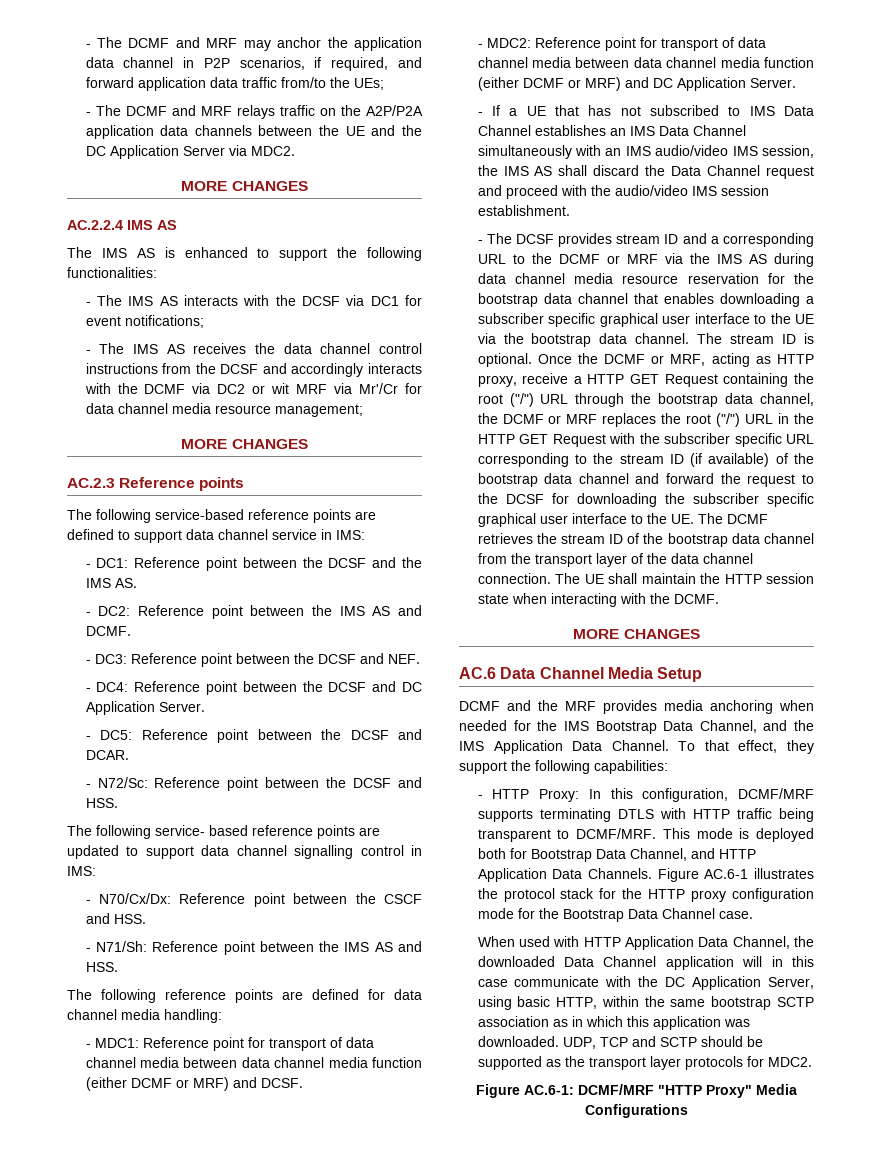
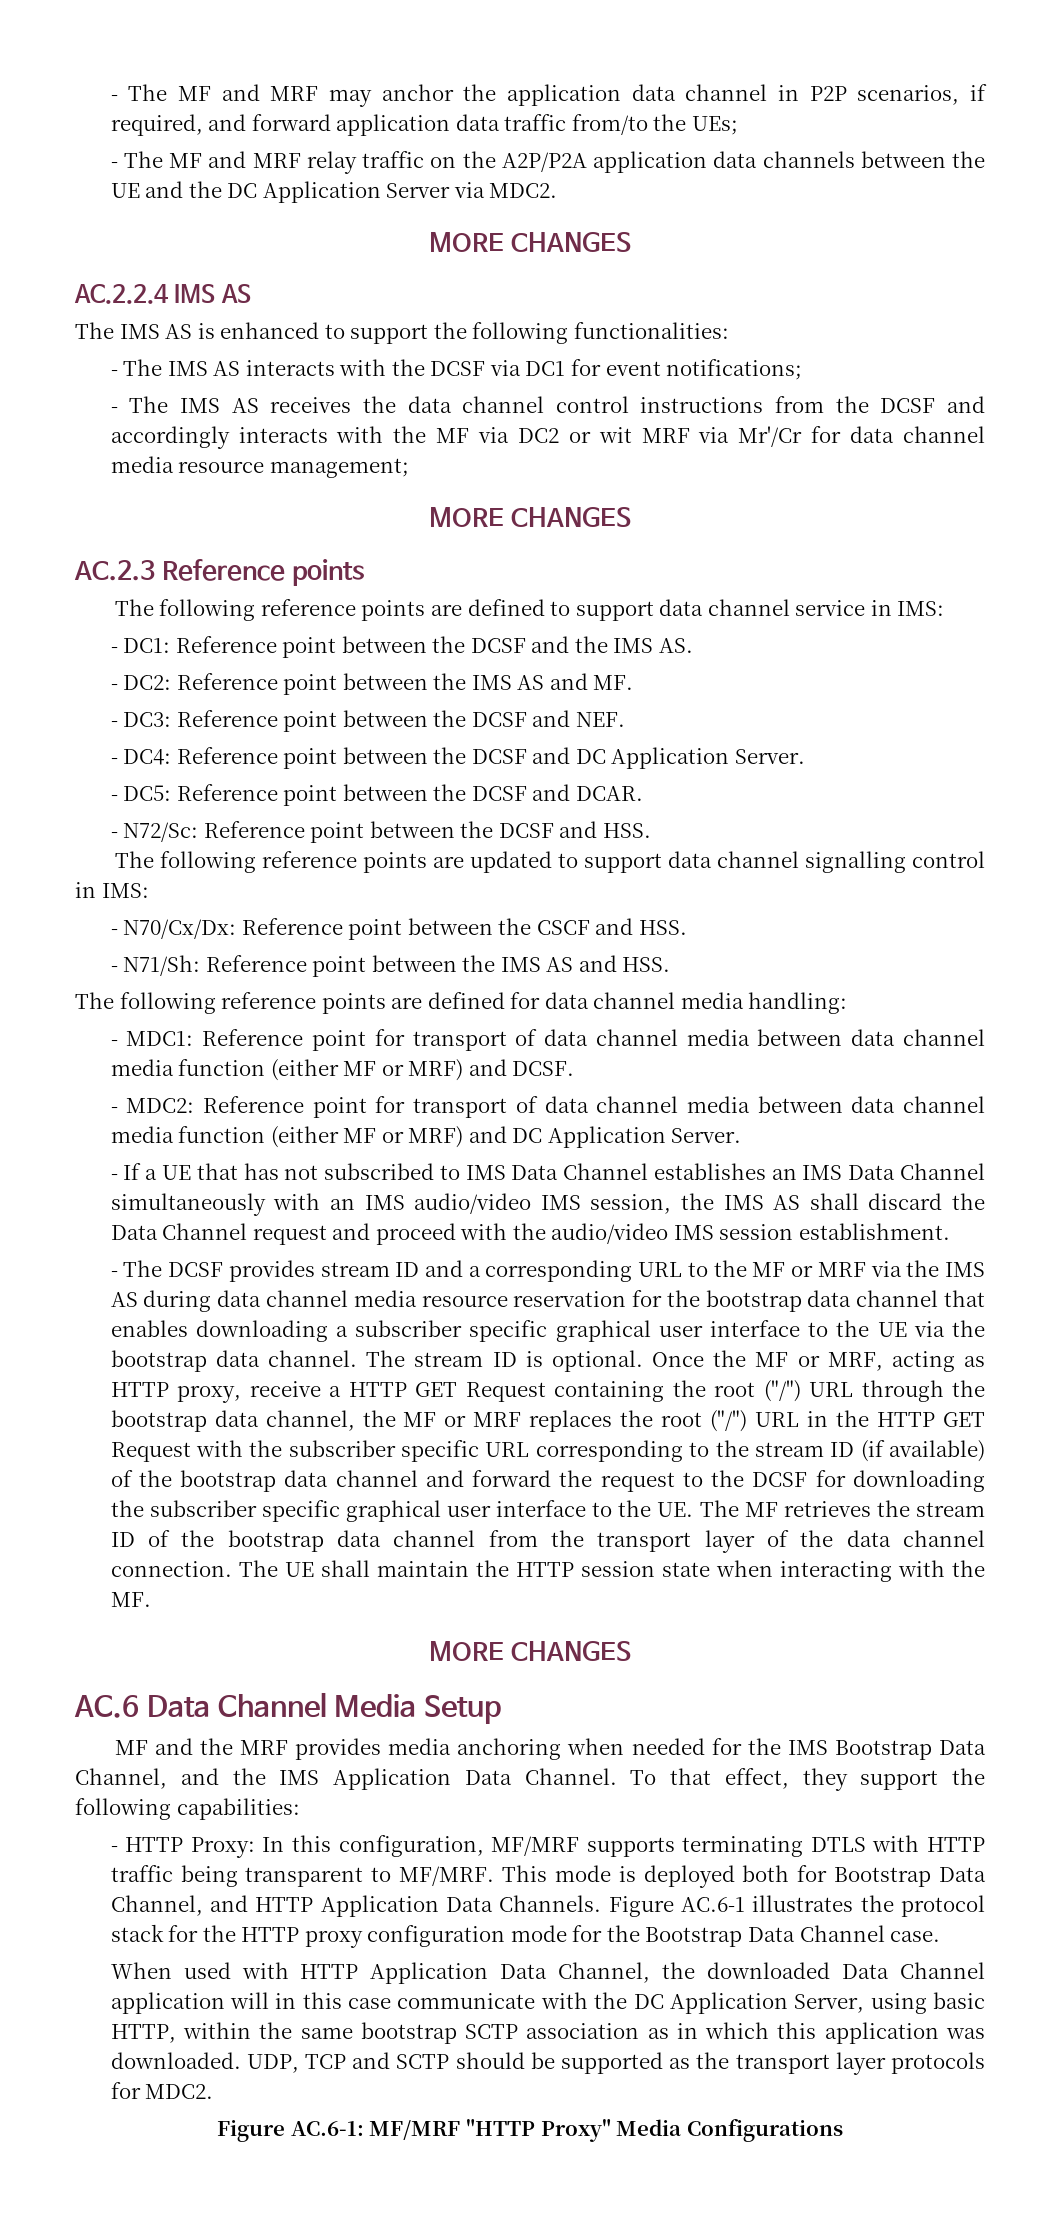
[85,37,170,48] - The DCMF -> [110,84,212,101] - The MF
[125,105,275,119] DCMF and MRF relays -> [169,151,357,174] MF and MRF relay
[144,384,186,394] DCMF -> [436,428,470,443] MF
[155,509,244,520] service-based -> (256, 610) none
[85,626,131,636] DCMF. -> [593,675,634,690] MF.
[155,825,248,836] service- based -> (256, 862) none
[130,1078,172,1088] DCMF -> [343,1061,377,1076] MF
[522,78,564,88] DCMF -> [343,1128,377,1143] MF
[558,254,600,264] DCMF -> [752,1262,786,1277] MF
[604,354,646,364] DCMF -> [755,1352,789,1367] MF
[502,414,544,424] DCMF -> [403,1412,437,1427] MF
[726,514,768,524] DCMF -> [744,1502,778,1517] MF
[673,594,719,604] DCMF. -> [110,1592,151,1607] MF.
[459,701,500,711] DCMF -> [114,1740,148,1755] MF
[738,788,814,799] DCMF/MRF -> [491,1836,580,1856] MF/MRF
[576,828,657,839] DCMF/MRF. -> [399,1866,495,1886] MF/MRF.
[578,1084,654,1095] DCMF/MRF -> [369,2120,461,2140] MF/MRF

